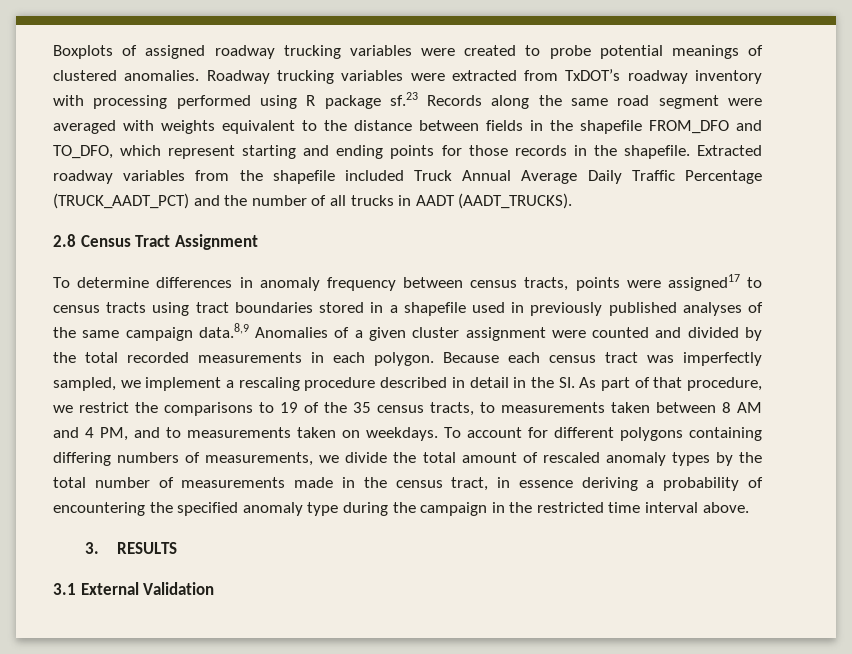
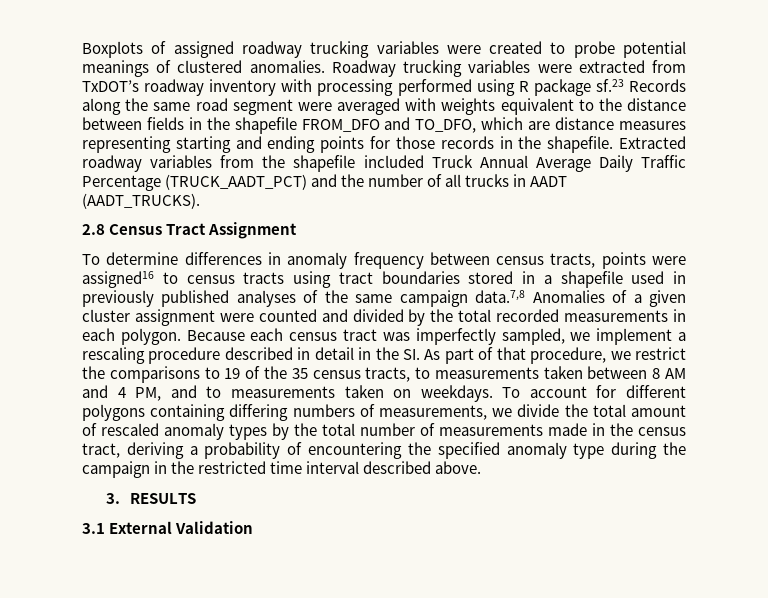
[168,145,236,159] represent -> [528,117,687,130] [82,136,171,153] are distance measures representing
[667,274,740,291] assigned17 -> [82,271,154,288] assigned16
[198,323,249,338] data.8,9 -> [475,290,526,303] data.7,8
[497,477,573,488] in essence -> (120, 450) none
(699, 507) none -> [363,461,432,474] described

